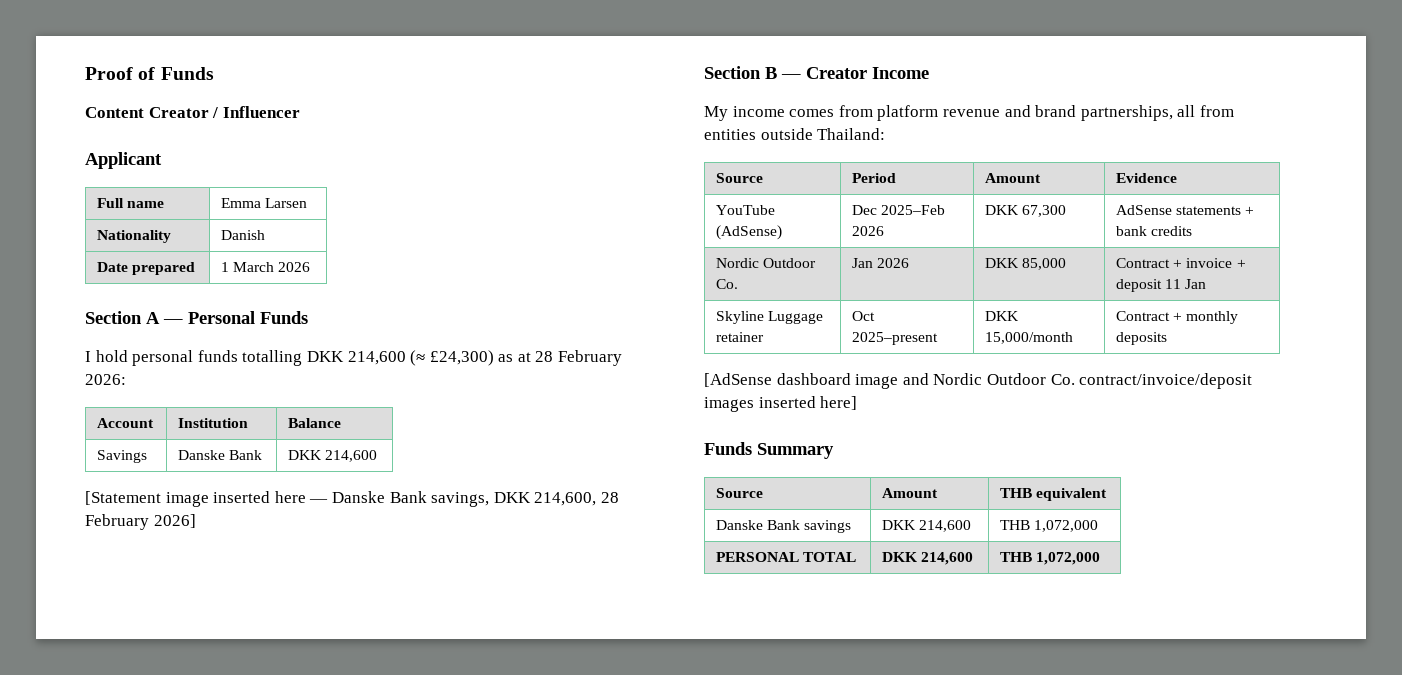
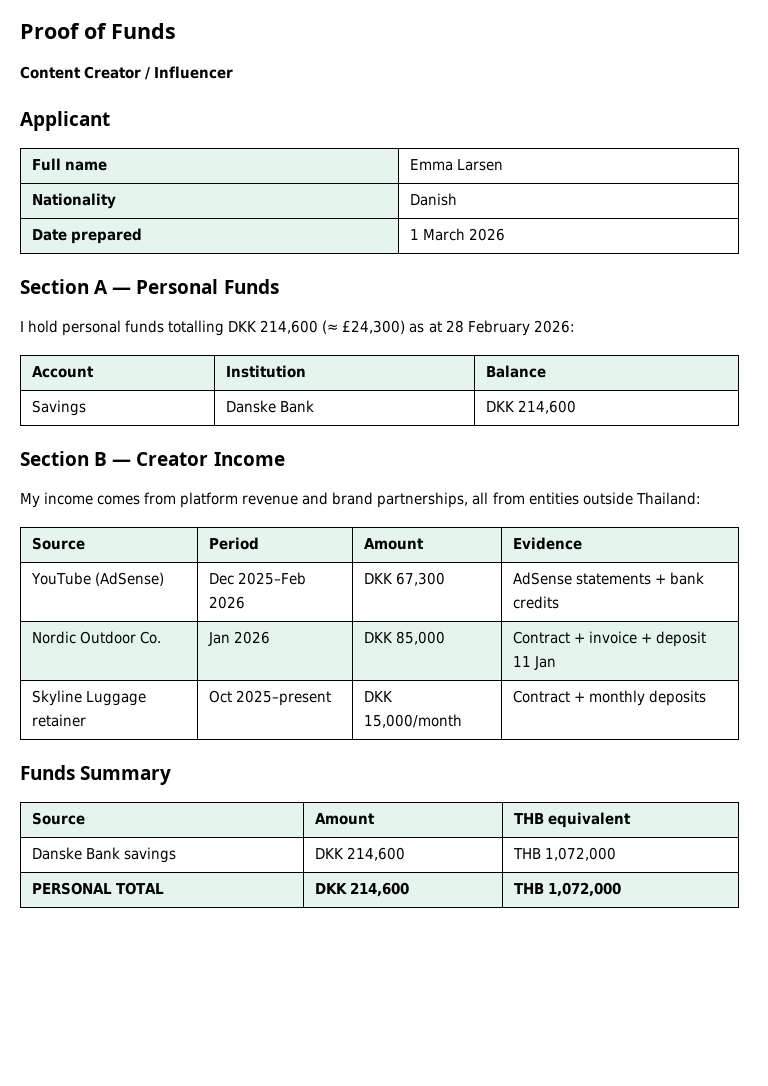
[85,491,619,507] [85,514,196,530] // [Statement image inserted here — Danske Bank savings, DKK 214,600, 28 February 2026] -> (576, 407) none
[704,373,1253,389] [704,396,858,412] // [AdSense dashboard image and Nordic Outdoor Co. contract/invoice/deposit images inserted here] -> (706, 698) none

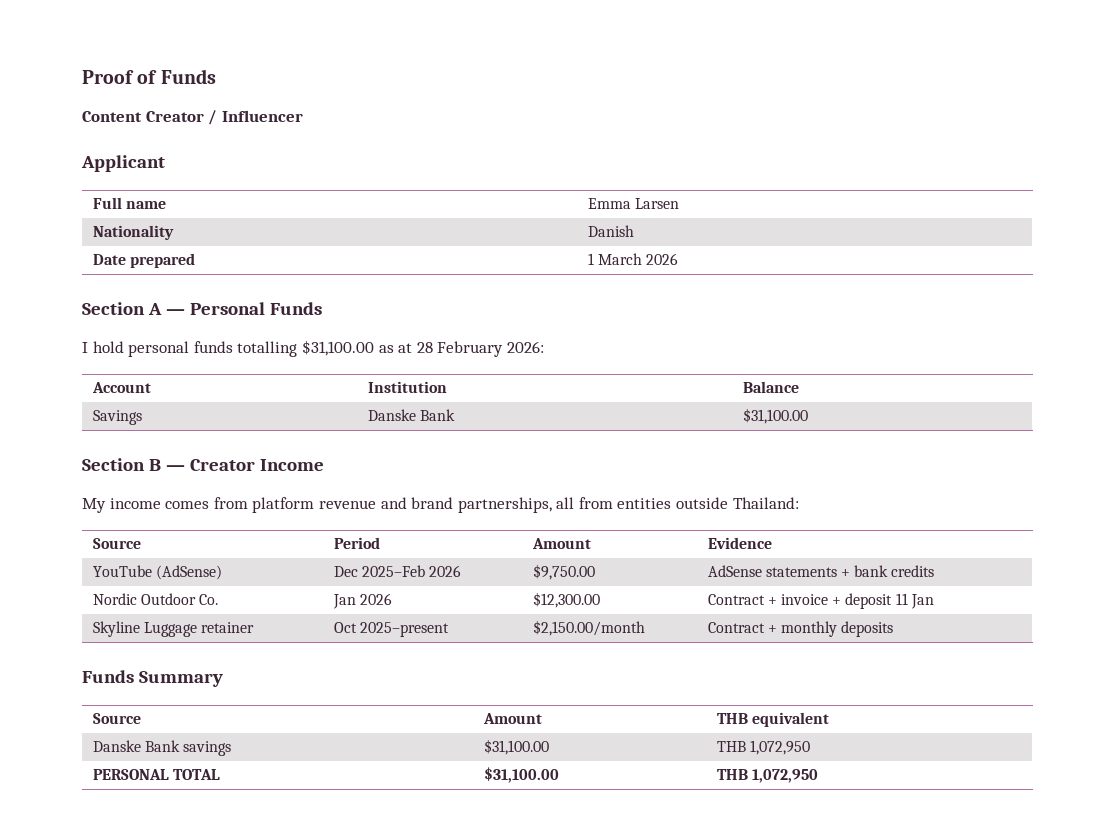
[228,320,406,334] DKK 214,600 (≈ £24,300) -> [301,340,374,356] $31,100.00
[485,400,576,414] DKK 214,600 -> [742,408,808,424] $31,100.00
[363,572,445,586] DKK 67,300 -> [532,564,595,580] $9,750.00
[363,631,445,645] DKK 85,000 -> [532,592,600,608] $12,300.00
[363,691,393,702] [363,714,462,728] DKK 15,000/month -> [532,620,645,636] $2,150.00/month
[314,847,405,861] [512,847,616,861] DKK 214,600 | THB 1,072,000 -> [483,739,549,755] [716,740,810,755] $31,100.00 | THB 1,072,950
[314,882,409,897] [513,882,621,897] DKK 214,600 | THB 1,072,000 -> [483,767,559,783] [716,769,818,783] $31,100.00 | THB 1,072,950

